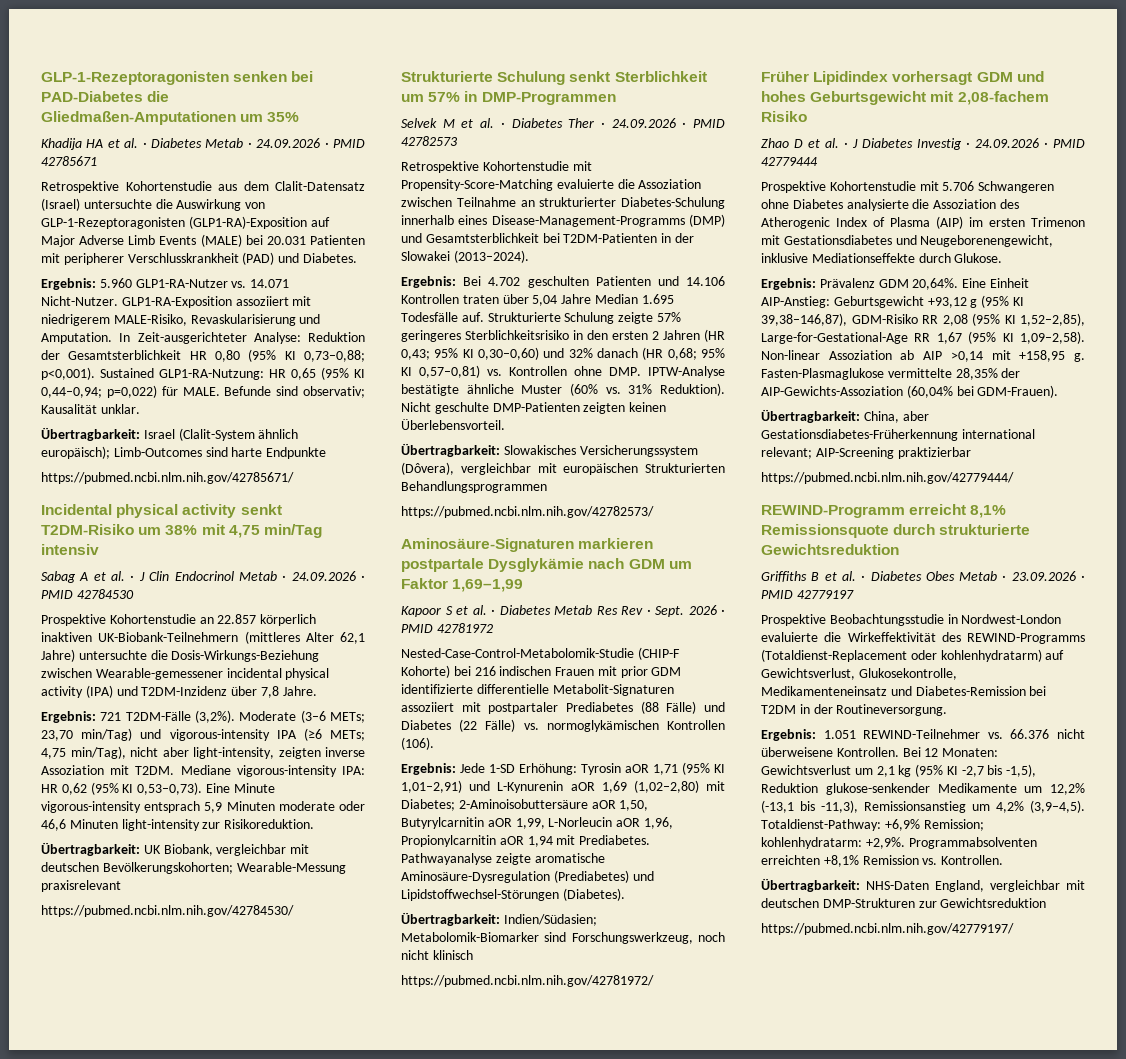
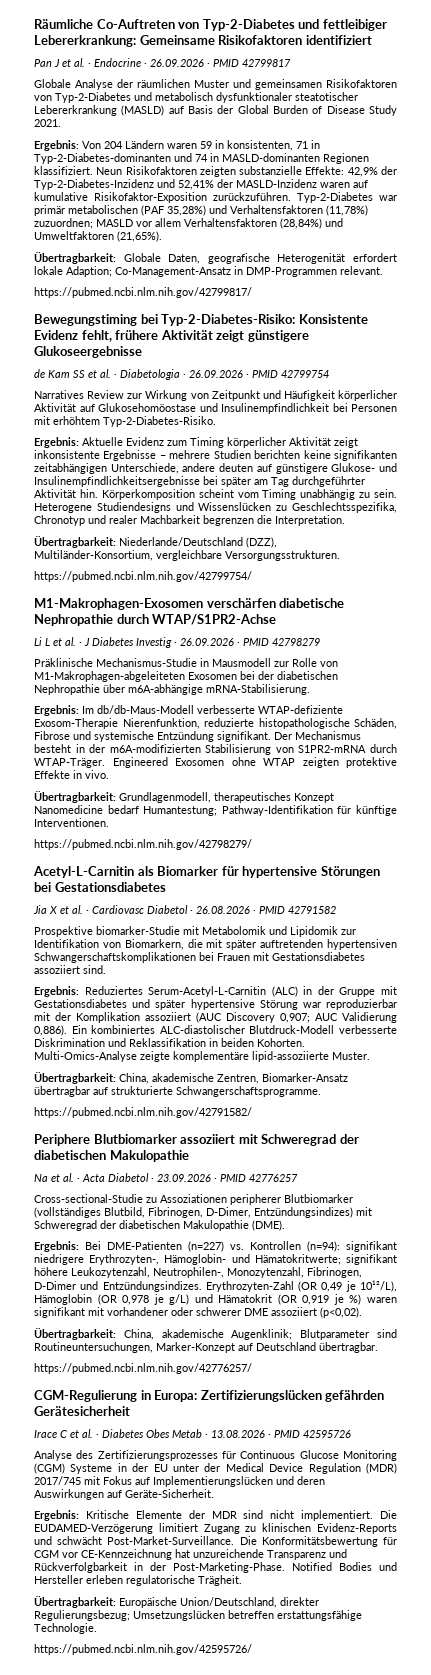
[41,71,314,85] [41,91,170,102] [41,111,300,125] [41,138,365,150] [41,156,97,166] [41,181,365,193] [41,198,266,211] [41,216,330,229] [41,234,365,247] [41,252,357,265] [41,278,290,290] [41,296,312,308] [41,314,321,326] [41,332,365,344] [41,349,366,362] [41,367,365,380] [41,385,365,398] [41,404,140,414] [41,427,299,441] [41,446,327,459] [41,472,294,484] [41,504,282,518] [41,524,322,538] [41,544,99,555] [41,571,366,583] [41,589,134,599] [41,614,317,626] [41,631,365,644] [41,649,320,662] [41,668,330,680] [41,685,317,698] [41,710,365,723] [41,728,365,741] [41,746,365,759] [41,765,366,777] [41,782,275,795] [41,801,366,813] [41,819,315,831] [41,842,310,856] [41,862,346,874] [41,880,121,892] [41,905,294,917] [401,71,707,85] [401,91,616,105] [401,118,725,128] [401,136,458,146] [401,161,592,173] [401,179,702,191] [401,197,725,209] [401,214,725,227] [401,233,694,243] [401,250,529,263] [401,276,725,288] [401,294,674,306] [401,312,681,324] [401,329,725,342] [401,347,725,360] [401,365,725,378] [401,383,725,396] [401,402,667,414] [401,419,505,430] [401,443,698,457] [401,462,725,475] [401,481,547,493] [401,506,654,518] [401,538,654,552] [401,558,692,572] [401,578,524,592] [401,605,725,617] [401,623,493,633] [401,647,680,660] [401,665,682,678] [401,684,674,696] [401,701,725,714] [401,719,725,732] [401,737,434,750] [401,762,725,775] [401,780,725,793] [401,799,649,811] [401,817,673,829] [401,835,651,847] [401,853,605,865] [401,870,654,883] [401,888,625,901] [401,912,597,926] [401,932,725,944] [401,950,473,960] [401,975,654,987] [761,71,1044,85] [761,91,1049,105] [761,111,807,122] [761,138,803,148] GLP-1-Rezeptoragonisten senken bei PAD-Diabetes die Gliedmaßen-Amputationen um 35% // Khadija HA et al. · Diabetes Metab · 24.09.2026 · PMID 42785671 // Retrospektive Kohortenstudie aus dem Clalit-Datensatz (Israel) untersuchte die Auswirkung von GLP-1-Rezeptoragonisten (GLP1-RA)-Exposition auf Major Adverse Limb Events (MALE) bei 20.031 Patienten mit peripherer Verschlusskrankheit (PAD) und Diabetes. // Ergebnis: 5.960 GLP1-RA-Nutzer vs. 14.071 Nicht-Nutzer. GLP1-RA-Exposition assoziiert mit niedrigerem MALE-Risiko, Revaskularisierung und Amputation. In Zeit-ausgerichteter Analyse: Reduktion der Gesamtsterblichkeit HR 0,80 (95% KI 0,73–0,88; p<0,001). Sustained GLP1-RA-Nutzung: HR 0,65 (95% KI 0,44–0,94; p=0,022) für MALE. Befunde sind observativ; Kausalität unklar. // Übertragbarkeit: Israel (Clalit-System ähnlich europäisch); Limb-Outcomes sind harte Endpunkte // https://pubmed.ncbi.nlm.nih.gov/42785671/ // Incidental physical activity senkt T2DM-Risiko um 38% mit 4,75 min/Tag intensiv // Sabag A et al. · J Clin Endocrinol Metab · 24.09.2026 · PMID 42784530 // Prospektive Kohortenstudie an 22.857 körperlich inaktiven UK-Biobank-Teilnehmern (mittleres Alter 62,1 Jahre) untersuchte die Dosis-Wirkungs-Beziehung zwischen Wearable-gemessener incidental physical activity (IPA) und T2DM-Inzidenz über 7,8 Jahre. // Ergebnis: 721 T2DM-Fälle (3,2%). Moderate (3–6 METs; 23,70 min/Tag) und vigorous-intensity IPA (≥6 METs; 4,75 min/Tag), nicht aber light-intensity, zeigten inverse Assoziation mit T2DM. Mediane vigorous-intensity IPA: HR 0,62 (95% KI 0,53–0,73). Eine Minute vigorous-intensity entsprach 5,9 Minuten moderate oder 46,6 Minuten light-intensity zur Risikoreduktion. // Übertragbarkeit: UK Biobank, vergleichbar mit deutschen Bevölkerungskohorten; Wearable-Messung praxisrelevant // https://pubmed.ncbi.nlm.nih.gov/42784530/ // Strukturierte Schulung senkt Sterblichkeit um 57% in DMP-Programmen // Selvek M et al. · Diabetes Ther · 24.09.2026 · PMID 42782573 // Retrospektive Kohortenstudie mit Propensity-Score-Matching evaluierte die Assoziation zwischen Teilnahme an strukturierter Diabetes-Schulung innerhalb eines Disease-Management-Programms (DMP) und Gesamtsterblichkeit bei T2DM-Patienten in der Slowakei (2013–2024). // Ergebnis: Bei 4.702 geschulten Patienten und 14.106 Kontrollen traten über 5,04 Jahre Median 1.695 Todesfälle auf. Strukturierte Schulung zeigte 57% geringeres Sterblichkeitsrisiko in den ersten 2 Jahren (HR 0,43; 95% KI 0,30–0,60) und 32% danach (HR 0,68; 95% KI 0,57–0,81) vs. Kontrollen ohne DMP. IPTW-Analyse bestätigte ähnliche Muster (60% vs. 31% Reduktion). Nicht geschulte DMP-Patienten zeigten keinen Überlebensvorteil. // Übertragbarkeit: Slowakisches Versicherungssystem (Dôvera), vergleichbar mit europäischen Strukturierten Behandlungsprogrammen // https://pubmed.ncbi.nlm.nih.gov/42782573/ // Aminosäure-Signaturen markieren postpartale Dysglykämie nach GDM um Faktor 1,69–1,99 // Kapoor S et al. · Diabetes Metab Res Rev · Sept. 2026 · PMID 42781972 // Nested-Case-Control-Metabolomik-Studie (CHIP-F Kohorte) bei 216 indischen Frauen mit prior GDM identifizierte differentielle Metabolit-Signaturen assoziiert mit postpartaler Prediabetes (88 Fälle) und Diabetes (22 Fälle) vs. normoglykämischen Kontrollen (106). // Ergebnis: Jede 1-SD Erhöhung: Tyrosin aOR 1,71 (95% KI 1,01–2,91) und L-Kynurenin aOR 1,69 (1,02–2,80) mit Diabetes; 2-Aminoisobuttersäure aOR 1,50, Butyrylcarnitin aOR 1,99, L-Norleucin aOR 1,96, Propionylcarnitin aOR 1,94 mit Prediabetes. Pathwayanalyse zeigte aromatische Aminosäure-Dysregulation (Prediabetes) und Lipidstoffwechsel-Störungen (Diabetes). // Übertragbarkeit: Indien/Südasien; Metabolomik-Biomarker sind Forschungswerkzeug, noch nicht klinisch // https://pubmed.ncbi.nlm.nih.gov/42781972/ // Früher Lipidindex vorhersagt GDM und hohes Geburtsgewicht mit 2,08-fachem Risiko // Zhao D -> [34,19,387,31] [34,35,372,47] [34,58,291,67] [34,79,397,90] [34,92,358,103] [34,105,397,116] [34,119,61,127] [34,140,320,151] [34,153,369,164] [34,166,397,177] [34,179,368,190] [34,192,397,203] [34,205,368,216] [34,218,343,229] [34,231,162,242] [34,252,397,264] [34,266,383,277] [34,287,252,298] [34,314,368,326] [34,330,309,342] [34,346,142,358] [34,369,329,380] [34,390,397,401] [34,403,397,414] [34,416,216,427] [34,437,358,448] [34,450,397,461] [34,463,398,474] [34,476,365,487] [34,489,397,500] [34,502,398,513] [34,515,345,526] [34,536,277,548] [34,550,340,561] [34,571,252,582] [34,598,345,610] [34,614,277,626] [34,637,50,646] Räumliche Co-Auftreten von Typ-2-Diabetes und fettleibiger Lebererkrankung: Gemeinsame Risikofaktoren identifiziert // Pan J et al. · Endocrine · 26.09.2026 · PMID 42799817 // Globale Analyse der räumlichen Muster und gemeinsamen Risikofaktoren von Typ-2-Diabetes und metabolisch dysfunktionaler steatotischer Lebererkrankung (MASLD) auf Basis der Global Burden of Disease Study 2021. // Ergebnis: Von 204 Ländern waren 59 in konsistenten, 71 in Typ-2-Diabetes-dominanten und 74 in MASLD-dominanten Regionen klassifiziert. Neun Risikofaktoren zeigten substanzielle Effekte: 42,9% der Typ-2-Diabetes-Inzidenz und 52,41% der MASLD-Inzidenz waren auf kumulative Risikofaktor-Exposition zurückzuführen. Typ-2-Diabetes war primär metabolischen (PAF 35,28%) und Verhaltensfaktoren (11,78%) zuzuordnen; MASLD vor allem Verhaltensfaktoren (28,84%) und Umweltfaktoren (21,65%). // Übertragbarkeit: Globale Daten, geografische Heterogenität erfordert lokale Adaption; Co-Management-Ansatz in DMP-Programmen relevant. // https://pubmed.ncbi.nlm.nih.gov/42799817/ // Bewegungstiming bei Typ-2-Diabetes-Risiko: Konsistente Evidenz fehlt, frühere Aktivität zeigt günstigere Glukoseergebnisse // de Kam SS et al. · Diabetologia · 26.09.2026 · PMID 42799754 // Narratives Review zur Wirkung von Zeitpunkt und Häufigkeit körperlicher Aktivität auf Glukosehomöostase und Insulinempfindlichkeit bei Personen mit erhöhtem Typ-2-Diabetes-Risiko. // Ergebnis: Aktuelle Evidenz zum Timing körperlicher Aktivität zeigt inkonsistente Ergebnisse – mehrere Studien berichten keine signifikanten zeitabhängigen Unterschiede, andere deuten auf günstigere Glukose- und Insulinempfindlichkeitsergebnisse bei später am Tag durchgeführter Aktivität hin. Körperkomposition scheint vom Timing unabhängig zu sein. Heterogene Studiendesigns und Wissenslücken zu Geschlechtsspezifika, Chronotyp und realer Machbarkeit begrenzen die Interpretation. // Übertragbarkeit: Niederlande/Deutschland (DZZ), Multiländer-Konsortium, vergleichbare Versorgungsstrukturen. // https://pubmed.ncbi.nlm.nih.gov/42799754/ // M1-Makrophagen-Exosomen verschärfen diabetische Nephropathie durch WTAP/S1PR2-Achse // Li L
[975,138,1085,148] [761,157,818,166] [761,181,1055,193] [761,199,1019,211] [761,216,1085,229] [761,235,1054,247] [761,253,1003,263] [761,278,1029,290] [761,295,1024,308] [761,313,1085,326] [761,331,1085,344] [761,350,1085,362] [761,368,1021,380] [761,385,1059,398] [761,409,929,423] [761,429,1035,441] [761,447,971,459] [761,472,1014,484] [761,504,1007,518] [761,524,1031,538] [761,544,899,555] [761,571,820,582] 24.09.2026 · PMID 42779444 // Prospektive Kohortenstudie mit 5.706 Schwangeren ohne Diabetes analysierte die Assoziation des Atherogenic Index of Plasma (AIP) im ersten Trimenon mit Gestationsdiabetes und Neugeborenengewicht, inklusive Mediationseffekte durch Glukose. // Ergebnis: Prävalenz GDM 20,64%. Eine Einheit AIP-Anstieg: Geburtsgewicht +93,12 g (95% KI 39,38–146,87), GDM-Risiko RR 2,08 (95% KI 1,52–2,85), Large-for-Gestational-Age RR 1,67 (95% KI 1,09–2,58). Non-linear Assoziation ab AIP >0,14 mit +158,95 g. Fasten-Plasmaglukose vermittelte 28,35% der AIP-Gewichts-Assoziation (60,04% bei GDM-Frauen). // Übertragbarkeit: China, aber Gestationsdiabetes-Früherkennung international relevant; AIP-Screening praktizierbar // https://pubmed.ncbi.nlm.nih.gov/42779444/ // REWIND-Programm erreicht 8,1% Remissionsquote durch strukturierte Gewichtsreduktion // Griffiths B -> [180,638,320,646] [34,658,338,667] [34,671,338,682] [34,684,310,695] [34,705,343,716] [34,718,397,729] [34,731,361,742] [34,744,397,755] [34,757,397,768] [34,770,109,779] [34,791,334,803] [34,805,397,816] [34,818,109,827] [34,839,252,850] [33,866,380,878] [34,882,166,892] [33,905,336,914] [34,926,356,937] [34,939,397,950] [34,952,365,963] [34,965,106,974] [34,986,397,997] [34,999,397,1010] [34,1012,397,1023] [34,1025,397,1036] [34,1038,305,1047] [34,1051,370,1062] [34,1072,348,1084] [34,1086,321,1097] [34,1107,252,1118] [34,1134,359,1146] [34,1150,189,1162] [34,1173,298,1182] [34,1194,353,1205] [34,1207,372,1218] [34,1220,285,1231] [34,1241,397,1252] [34,1254,397,1265] [34,1267,362,1278] [34,1280,397,1292] [34,1294,397,1305] [34,1307,362,1318] [34,1328,397,1340] [34,1342,378,1353] [34,1363,252,1374] [34,1390,385,1402] [34,1406,130,1416] [34,1430,67,1438] 26.09.2026 · PMID 42798279 // Präklinische Mechanismus-Studie in Mausmodell zur Rolle von M1-Makrophagen-abgeleiteten Exosomen bei der diabetischen Nephropathie über m6A-abhängige mRNA-Stabilisierung. // Ergebnis: Im db/db-Maus-Modell verbesserte WTAP-defiziente Exosom-Therapie Nierenfunktion, reduzierte histopathologische Schäden, Fibrose und systemische Entzündung signifikant. Der Mechanismus besteht in der m6A-modifizierten Stabilisierung von S1PR2-mRNA durch WTAP-Träger. Engineered Exosomen ohne WTAP zeigten protektive Effekte in vivo. // Übertragbarkeit: Grundlagenmodell, therapeutisches Konzept Nanomedicine bedarf Humantestung; Pathway-Identifikation für künftige Interventionen. // https://pubmed.ncbi.nlm.nih.gov/42798279/ // Acetyl-L-Carnitin als Biomarker für hypertensive Störungen bei Gestationsdiabetes // Jia X et al. · Cardiovasc Diabetol · 26.08.2026 · PMID 42791582 // Prospektive biomarker-Studie mit Metabolomik und Lipidomik zur Identifikation von Biomarkern, die mit später auftretenden hypertensiven Schwangerschaftskomplikationen bei Frauen mit Gestationsdiabetes assoziiert sind. // Ergebnis: Reduziertes Serum-Acetyl-L-Carnitin (ALC) in der Gruppe mit Gestationsdiabetes und später hypertensive Störung war reproduzierbar mit der Komplikation assoziiert (AUC Discovery 0,907; AUC Validierung 0,886). Ein kombiniertes ALC-diastolischer Blutdruck-Modell verbesserte Diskrimination und Reklassifikation in beiden Kohorten. Multi-Omics-Analyse zeigte komplementäre lipid-assoziierte Muster. // Übertragbarkeit: China, akademische Zentren, Biomarker-Ansatz übertragbar auf strukturierte Schwangerschaftsprogramme. // https://pubmed.ncbi.nlm.nih.gov/42791582/ // Periphere Blutbiomarker assoziiert mit Schweregrad der diabetischen Makulopathie // Na et al. · Acta Diabetol · 23.09.2026 · PMID 42776257 // Cross-sectional-Studie zu Assoziationen peripherer Blutbiomarker (vollständiges Blutbild, Fibrinogen, D-Dimer, Entzündungsindizes) mit Schweregrad der diabetischen Makulopathie (DME). // Ergebnis: Bei DME-Patienten (n=227) vs. Kontrollen (n=94): signifikant niedrigere Erythrozyten-, Hämoglobin- und Hämatokritwerte; signifikant höhere Leukozytenzahl, Neutrophilen-, Monozytenzahl, Fibrinogen, D-Dimer und Entzündungsindizes. Erythrozyten-Zahl (OR 0,49 je 10¹²/L), Hämoglobin (OR 0,978 je g/L) und Hämatokrit (OR 0,919 je %) waren signifikant mit vorhandener oder schwerer DME assoziiert (p<0,02). // Übertragbarkeit: China, akademische Augenklinik; Blutparameter sind Routineuntersuchungen, Marker-Konzept auf Deutschland übertragbar. // https://pubmed.ncbi.nlm.nih.gov/42776257/ // CGM-Regulierung in Europa: Zertifizierungslücken gefährden Gerätesicherheit // Irace C
[1011,571,1085,581] [761,590,854,599] [761,614,1062,626] [761,632,1085,644] [761,649,1065,662] [761,668,957,680] [761,686,1047,696] [761,704,948,716] [761,729,1085,741] [761,747,999,757] [761,764,1037,777] [761,783,1085,795] [761,800,1085,813] [761,819,984,831] [761,837,1037,849] [761,855,1004,867] [761,878,1085,892] [761,898,1047,908] [761,923,1014,935] 23.09.2026 · PMID 42779197 // Prospektive Beobachtungsstudie in Nordwest-London evaluierte die Wirkeffektivität des REWIND-Programms (Totaldienst-Replacement oder kohlenhydratarm) auf Gewichtsverlust, Glukosekontrolle, Medikamenteneinsatz und Diabetes-Remission bei T2DM in der Routineversorgung. // Ergebnis: 1.051 REWIND-Teilnehmer vs. 66.376 nicht überweisene Kontrollen. Bei 12 Monaten: Gewichtsverlust um 2,1 kg (95% KI -2,7 bis -1,5), Reduktion glukose-senkender Medikamente um 12,2% (-13,1 bis -11,3), Remissionsanstieg um 4,2% (3,9–4,5). Totaldienst-Pathway: +6,9% Remission; kohlenhydratarm: +2,9%. Programmabsolventen erreichten +8,1% Remission vs. Kontrollen. // Übertragbarkeit: NHS-Daten England, vergleichbar mit deutschen DMP-Strukturen zur Gewichtsreduktion // https://pubmed.ncbi.nlm.nih.gov/42779197/ -> [211,1430,351,1438] [34,1450,397,1461] [34,1463,397,1474] [34,1476,325,1487] [34,1489,214,1500] [34,1510,397,1521] [34,1523,398,1534] [34,1536,397,1547] [34,1549,347,1560] [34,1562,397,1573] [34,1575,242,1586] [34,1596,319,1608] [34,1610,362,1621] [34,1623,97,1634] [34,1644,252,1655] 13.08.2026 · PMID 42595726 // Analyse des Zertifizierungsprozesses für Continuous Glucose Monitoring (CGM) Systeme in der EU unter der Medical Device Regulation (MDR) 2017/745 mit Fokus auf Implementierungslücken und deren Auswirkungen auf Geräte-Sicherheit. // Ergebnis: Kritische Elemente der MDR sind nicht implementiert. Die EUDAMED-Verzögerung limitiert Zugang zu klinischen Evidenz-Reports und schwächt Post-Market-Surveillance. Die Konformitätsbewertung für CGM vor CE-Kennzeichnung hat unzureichende Transparenz und Rückverfolgbarkeit in der Post-Marketing-Phase. Notified Bodies und Hersteller erleben regulatorische Trägheit. // Übertragbarkeit: Europäische Union/Deutschland, direkter Regulierungsbezug; Umsetzungslücken betreffen erstattungsfähige Technologie. // https://pubmed.ncbi.nlm.nih.gov/42595726/

